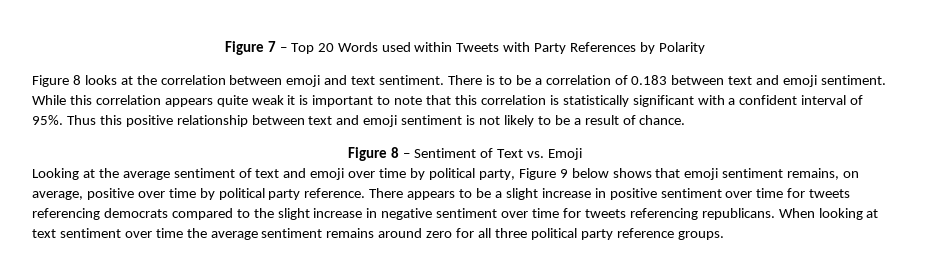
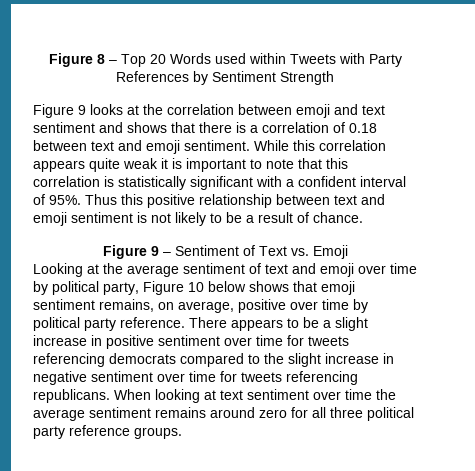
[225,41,276,55] Figure 7 -> [48,53,105,67] Figure 8
[658,42,705,54] [32,75,81,87] Polarity // Figure 8 -> [212,71,334,85] [33,104,86,118] Sentiment Strength // Figure 9
[379,75,531,85] sentiment. There is to be -> [33,122,246,133] sentiment and shows that there is
[631,75,668,85] 0.183 -> [349,123,377,133] 0.18
[391,147,400,158] 8 -> [150,246,159,256] 9
[559,169,568,178] 9 -> [188,282,204,292] 10

